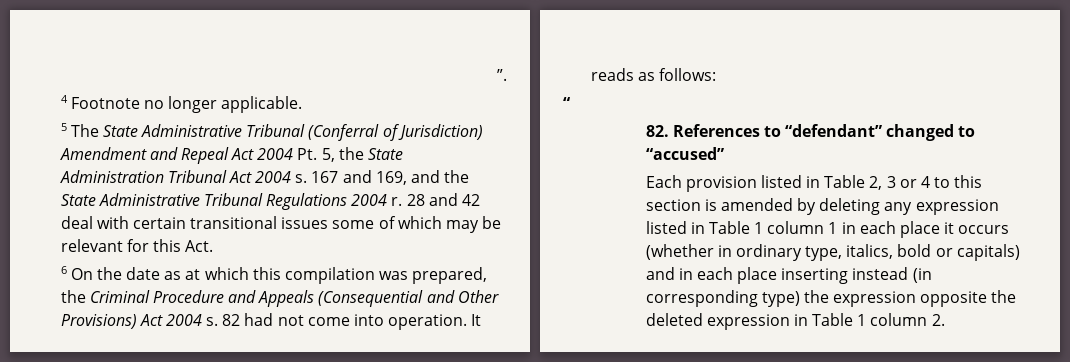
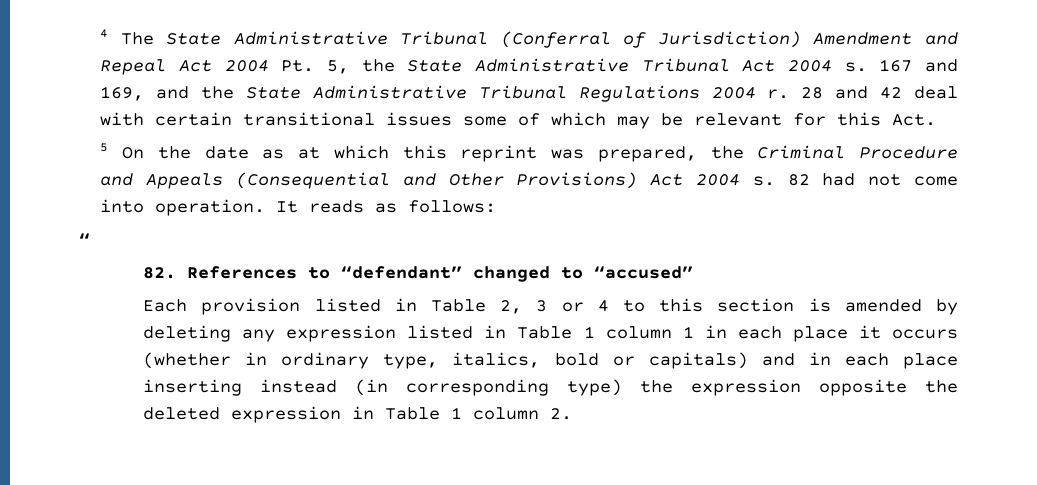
[497,69,507,81] [60,95,303,113] [60,123,67,131] ”. // 4 Footnote no longer applicable. // 5 -> [100,29,109,38] 4
[59,170,164,183] Administration -> [475,58,630,72] Administrative
[60,266,67,274] 6 -> [100,143,109,152] 5
[285,267,376,284] compilation -> [460,145,538,162] reprint

